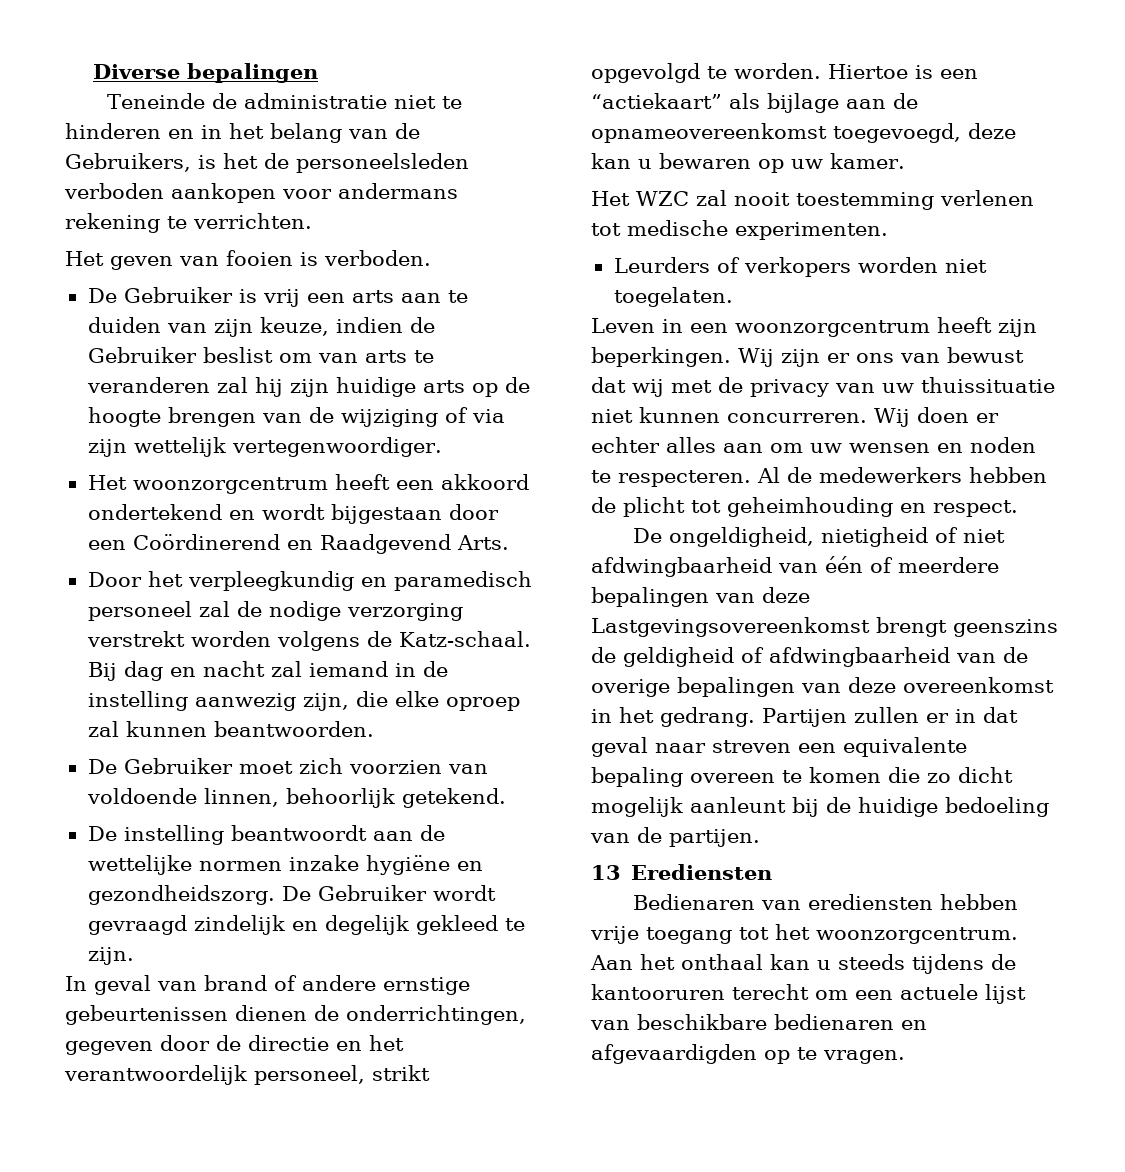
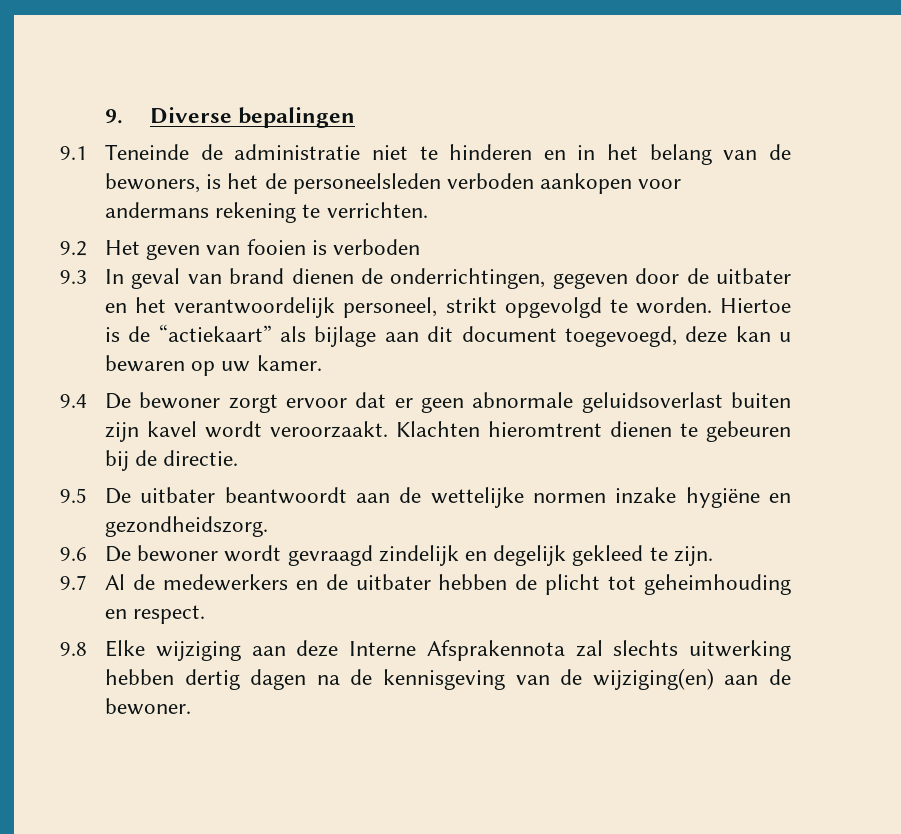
(93, 71) none -> [104,109,123,124] 9.
(319, 73) none -> [60,146,87,160] 9.1
[65,153,191,172] Gebruikers, -> [104,173,200,193] bewoners,
(312, 221) none -> [60,241,87,256] 9.2
[324,250,431,266] [87,287,468,307] [87,317,435,337] [87,347,434,363] [86,377,530,397] [87,407,505,427] [87,437,442,457] [87,474,529,494] [87,504,499,524] [87,534,509,554] [87,571,532,591] [87,601,463,621] [86,631,531,651] [87,661,448,681] [87,691,520,711] [87,721,374,737] [87,758,488,774] [86,788,506,808] [87,825,445,845] [87,855,483,875] [87,885,496,905] [87,915,525,935] [87,947,134,965] [65,975,470,995] [65,1005,228,1025] verboden. // De Gebruiker is vrij een arts aan te duiden van zijn keuze, indien de Gebruiker beslist om van arts te veranderen zal hij zijn huidige arts op de hoogte brengen van de wijziging of via zijn wettelijk vertegenwoordiger. // Het woonzorgcentrum heeft een akkoord ondertekend en wordt bijgestaan door een Coördinerend en Raadgevend Arts. // Door het verpleegkundig en paramedisch personeel zal de nodige verzorging verstrekt worden volgens de Katz-schaal. Bij dag en nacht zal iemand in de instelling aanwezig zijn, die elke oproep zal kunnen beantwoorden. // De Gebruiker moet zich voorzien van voldoende linnen, behoorlijk getekend. // De instelling beantwoordt aan de wettelijke normen inzake hygiëne en gezondheidszorg. De Gebruiker wordt gevraagd zindelijk en degelijk gekleed te zijn. // In geval van brand of andere ernstige gebeurtenissen -> [333,239,421,255] [60,268,285,289] verboden // 9.3 In geval van brand
[248,1035,329,1051] directie -> [716,268,792,284] uitbater
[940,69,978,79] een -> [128,326,151,342] de
[893,93,918,109] [591,123,827,143] de opnameovereenkomst -> [427,326,557,342] dit document
[591,190,1034,210] [591,220,888,240] [613,257,987,277] [613,287,733,307] [591,317,1037,337] [591,347,1024,367] [591,377,1055,397] [591,407,999,427] [591,437,1036,453] [591,467,962,487] Het WZC zal nooit toestemming verlenen tot medische experimenten. // Leurders of verkopers worden niet toegelaten. // Leven in een woonzorgcentrum heeft zijn beperkingen. Wij zijn er ons van bewust dat wij met de privacy van uw thuissituatie niet kunnen concurreren. Wij doen er echter alles aan om uw wensen en noden te respecteren. Al de medewerkers -> [60,392,791,413] [104,421,791,442] [104,450,239,471] [60,487,791,508] [104,516,268,537] [60,545,713,566] [60,574,431,591] 9.4 De bewoner zorgt ervoor dat er geen abnormale geluidsoverlast buiten zijn kavel wordt veroorzaakt. Klachten hieromtrent dienen te gebeuren bij de directie. // 9.5 De uitbater beantwoordt aan de wettelijke normen inzake hygiëne en gezondheidszorg. // 9.6 De bewoner wordt gevraagd zindelijk en degelijk gekleed te zijn. // 9.7 Al de medewerkers en de uitbater
[632,527,1005,547] [591,556,999,577] [591,587,810,607] [591,617,1058,637] [591,647,1028,667] [591,677,1054,697] [591,707,1018,727] [591,737,967,757] [591,767,1013,787] [591,797,1049,817] [590,827,760,847] [591,864,773,880] [632,894,1018,910] [590,924,1018,944] [590,954,1016,974] [591,984,1026,1004] [590,1014,927,1030] [591,1044,905,1064] De ongeldigheid, nietigheid of niet afdwingbaarheid van één of meerdere bepalingen van deze Lastgevingsovereenkomst brengt geenszins de geldigheid of afdwingbaarheid van de overige bepalingen van deze overeenkomst in het gedrang. Partijen zullen er in dat geval naar streven een equivalente bepaling overeen te komen die zo dicht mogelijk aanleunt bij de huidige bedoeling van de partijen. // 13 Erediensten // Bedienaren van erediensten hebben vrije toegang tot het woonzorgcentrum. Aan het onthaal kan u steeds tijdens de kantooruren terecht om een actuele lijst van beschikbare bedienaren en afgevaardigden op te vragen. -> [60,640,791,661] [104,668,792,690] [104,698,191,715] 9.8 Elke wijziging aan deze Interne Afsprakennota zal slechts uitwerking hebben dertig dagen na de kennisgeving van de wijziging(en) aan de bewoner.

